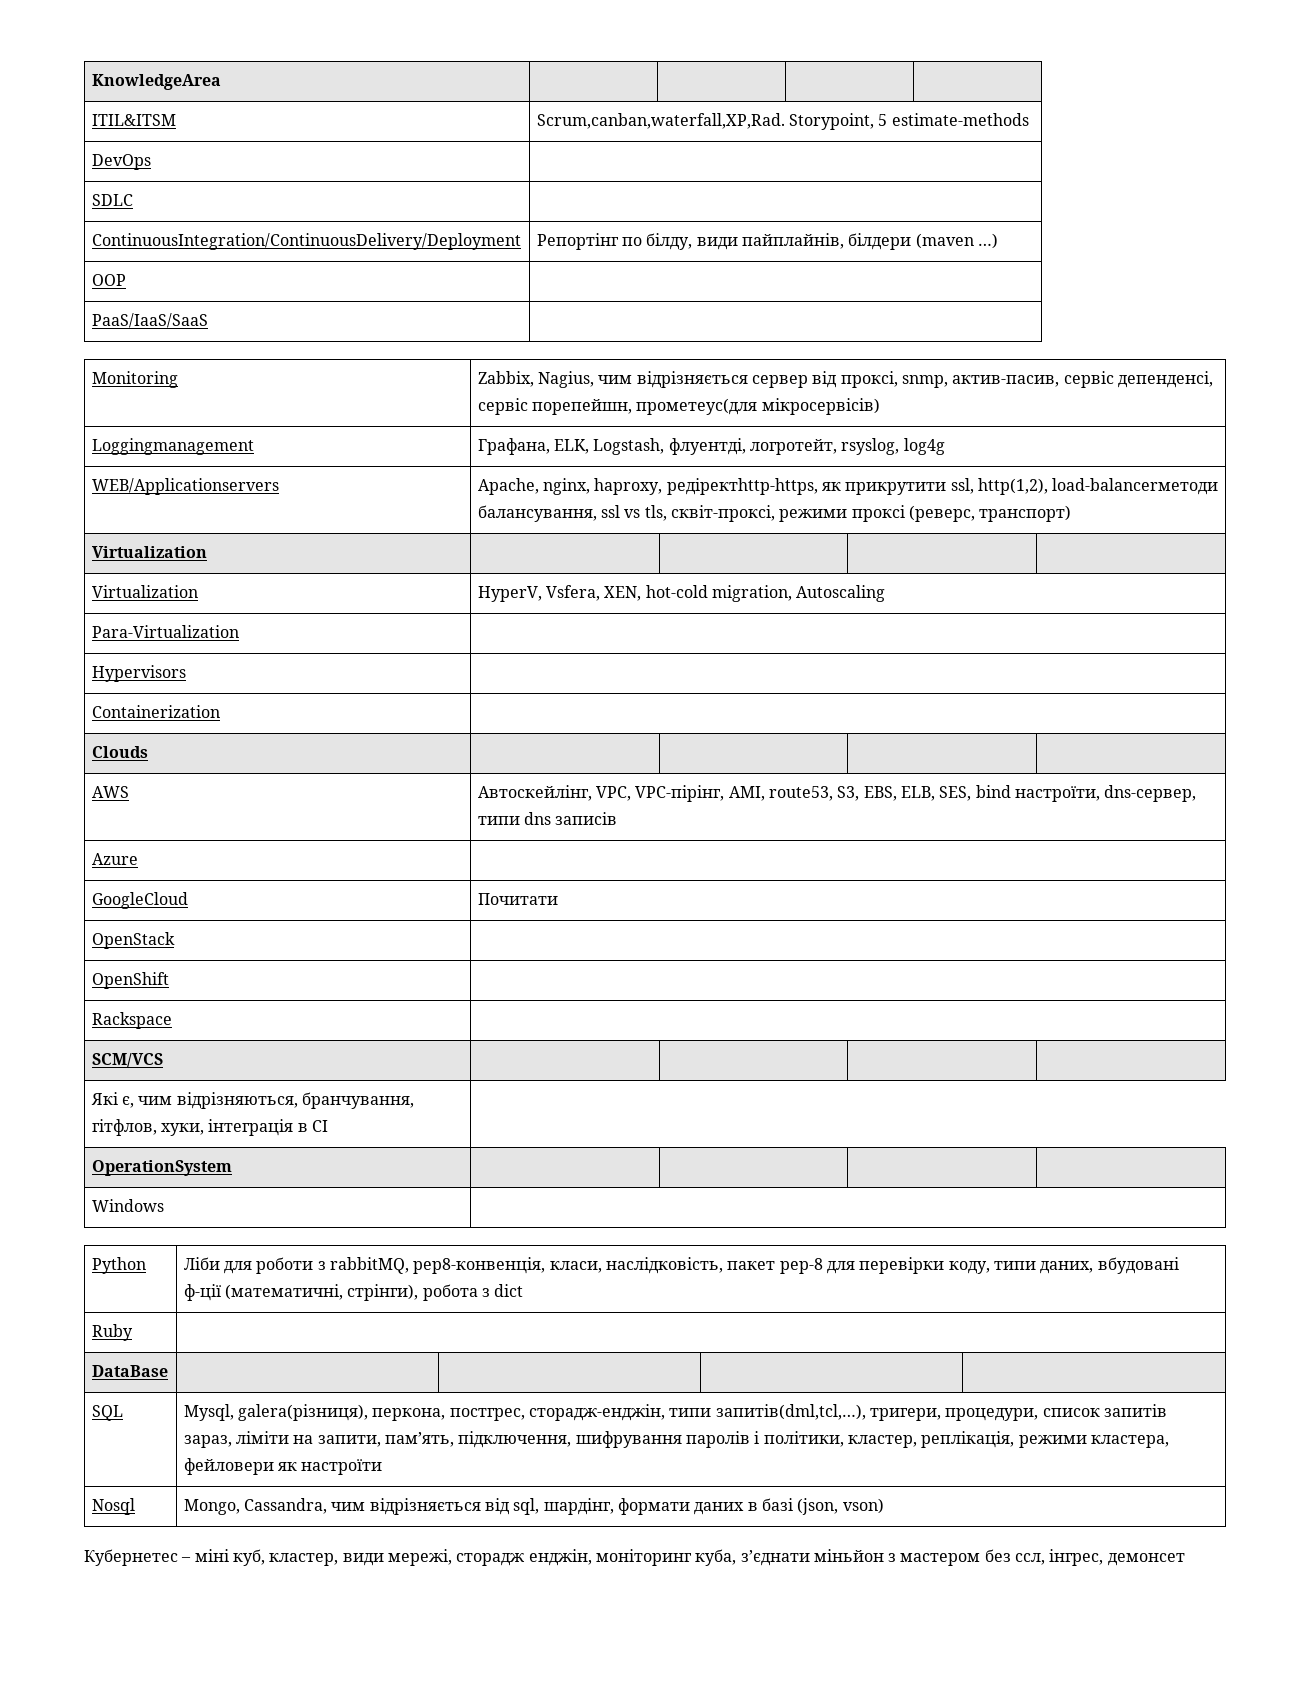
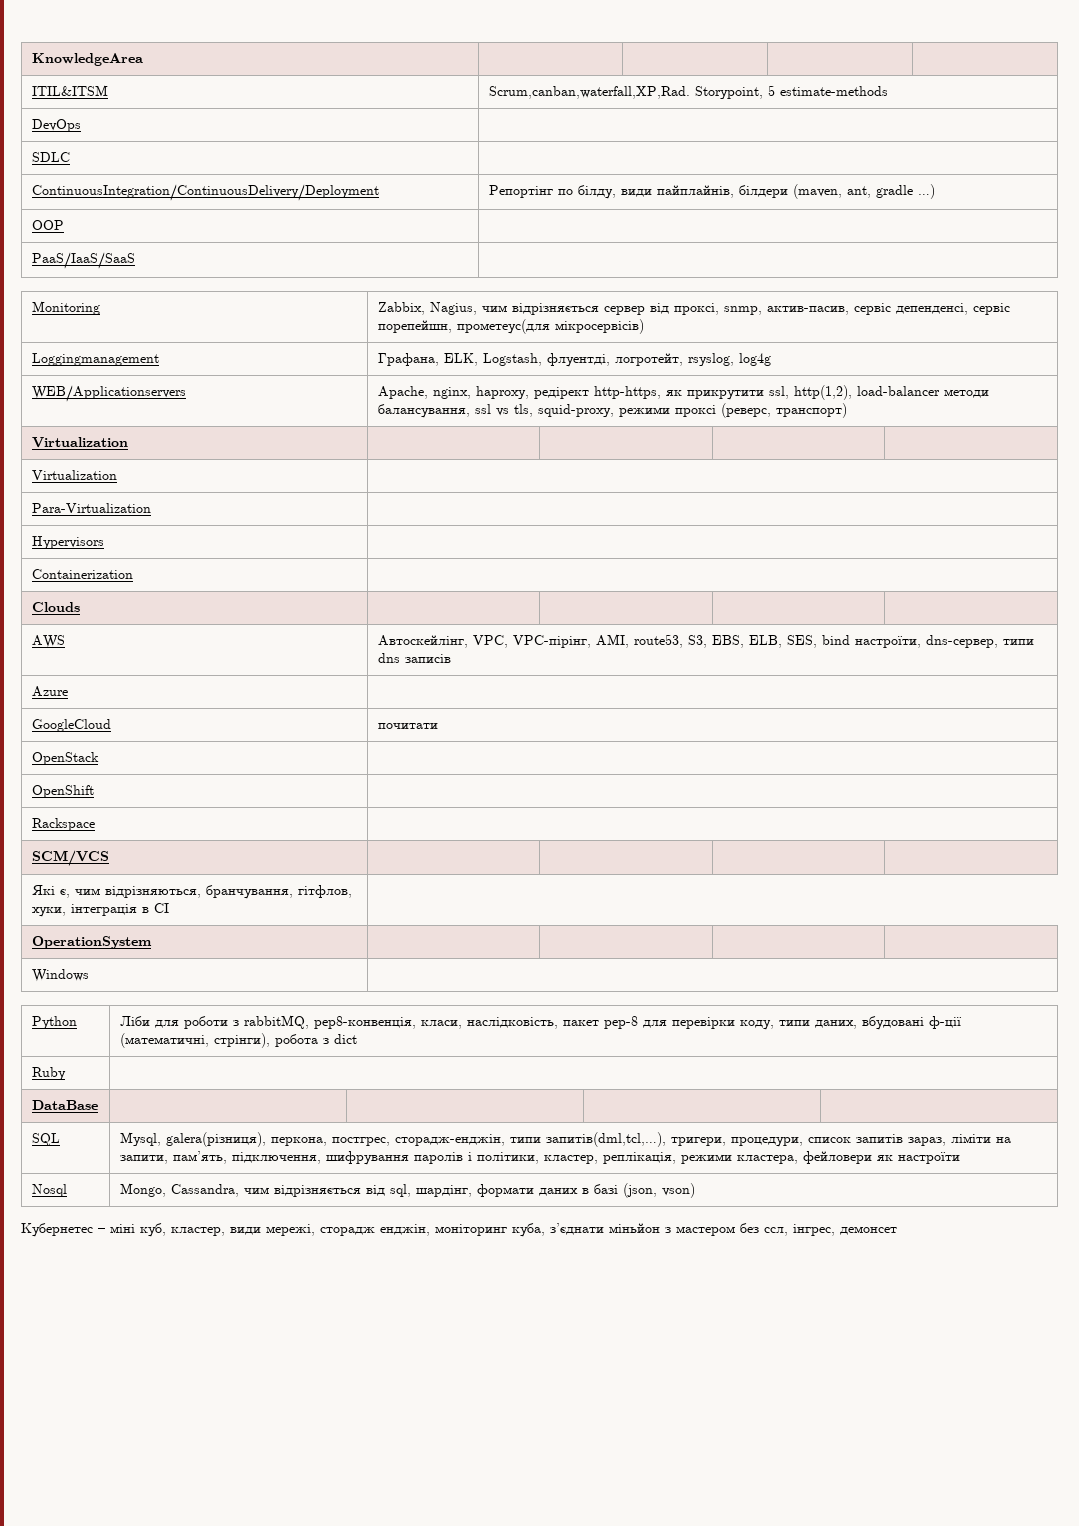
[915,233,974,249] (maven -> [792,184,913,199] (maven, ant, gradle
[666,478,818,495] редіректhttp-https, -> [533,386,661,399] редірект http-https,
[1052,478,1219,495] load-balancerметоди -> [856,386,989,398] load-balancer методи
[670,505,775,522] сквіт-проксі, -> [537,404,614,417] squid-proxy,
[477,585,886,602] HyperV, Vsfera, XEN, hot-cold migration, Autoscaling -> (117, 475) none
[477,893,558,905] Почитати -> [377,723,438,729] почитати

